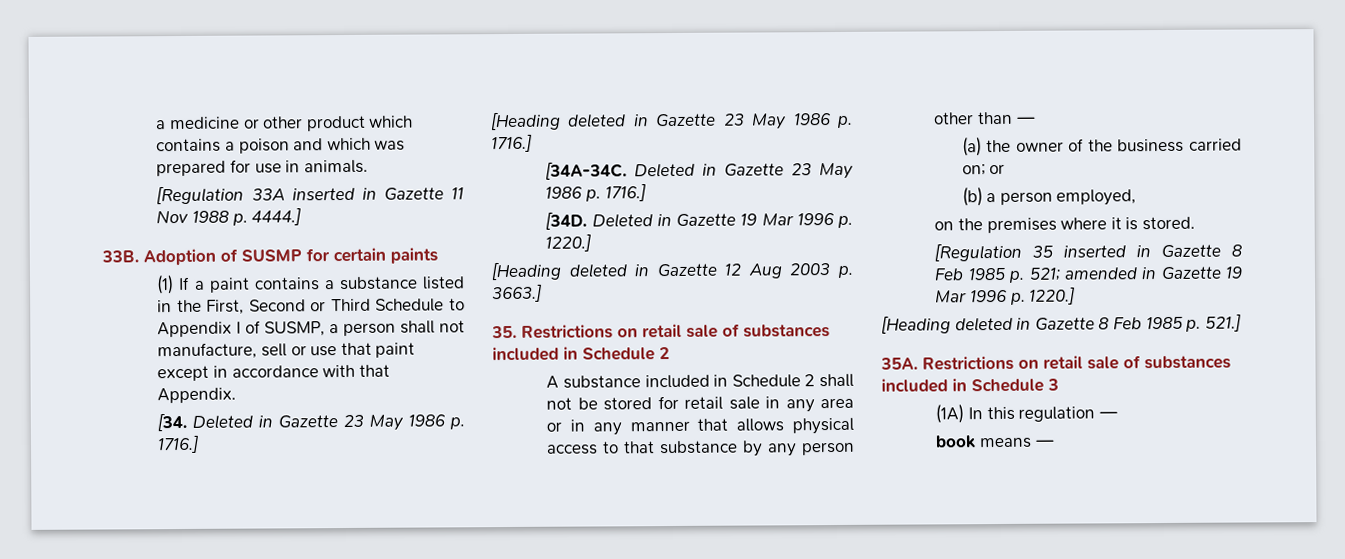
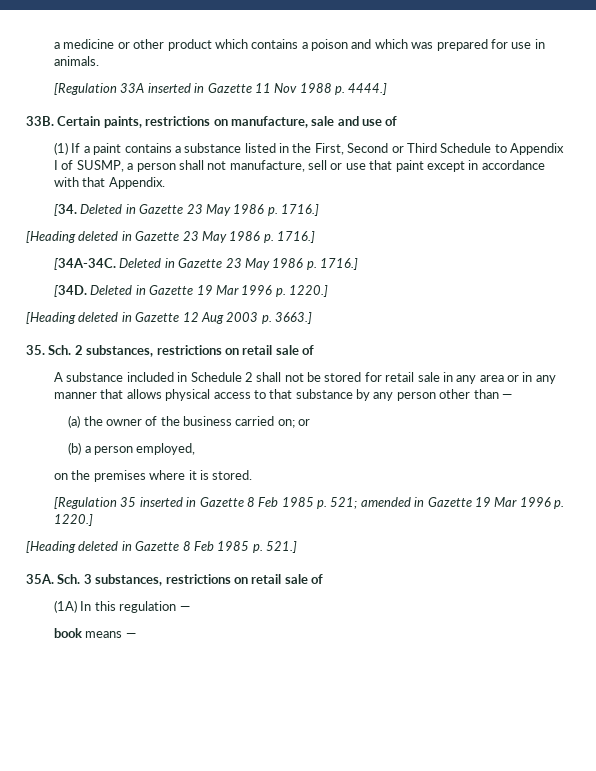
[143,247,438,266] Adoption of SUSMP for certain paints -> [57,116,398,128] Certain paints, restrictions on manufacture, sale and use of
[521,323,830,339] [492,346,670,362] Restrictions on retail sale of substances included in Schedule 2 -> [48,345,314,357] Sch. 2 substances, restrictions on retail sale of
[922,355,1231,371] [881,378,1059,393] Restrictions on retail sale of substances included in Schedule 3 -> [57,574,323,586] Sch. 3 substances, restrictions on retail sale of

